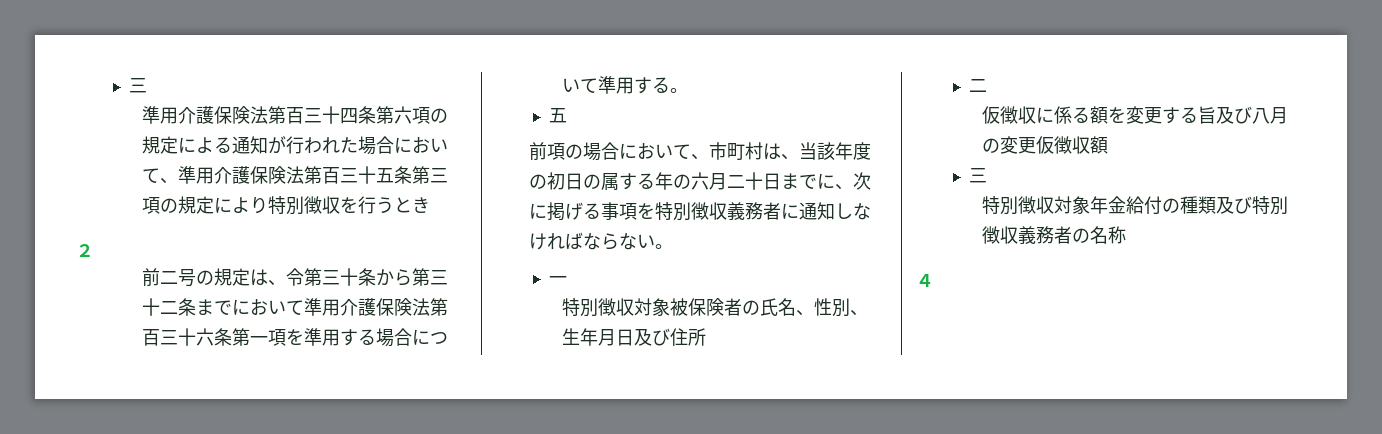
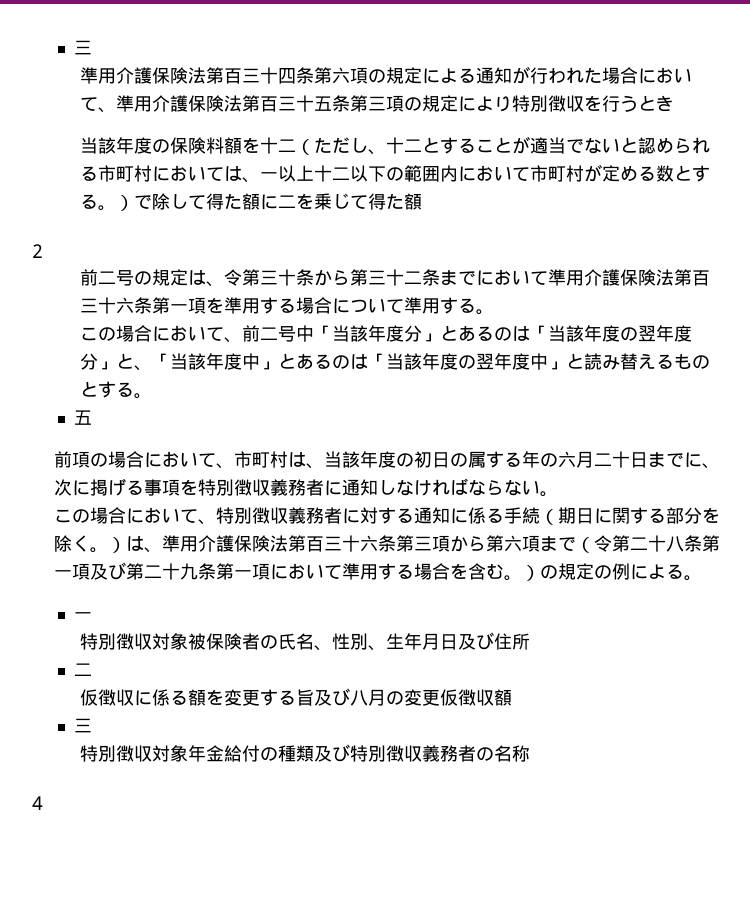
(431, 205) none -> [80,136,711,155] [80,164,711,183] [80,193,423,211] // 当該年度の保険料額を十二（ただし、十二とすることが適当でないと認められる市町村においては、一以上十二以下の範囲内において市町村が定める数とする。）で除して得た額に二を乗じて得た額
(689, 90) none -> [80,325,693,343] [80,353,711,371] [80,381,153,399] // この場合において、前二号中「当該年度分」とあるのは「当該年度の翌年度分」と、「当該年度中」とあるのは「当該年度の翌年度中」と読み替えるものとする。
(674, 246) none -> [54,507,721,525] [54,535,721,553] [54,562,703,581] // この場合において、特別徴収義務者に対する通知に係る手続（期日に関する部分を除く。）は、準用介護保険法第百三十六条第三項から第六項まで（令第二十八条第一項及び第二十九条第一項において準用する場合を含む。）の規定の例による。

